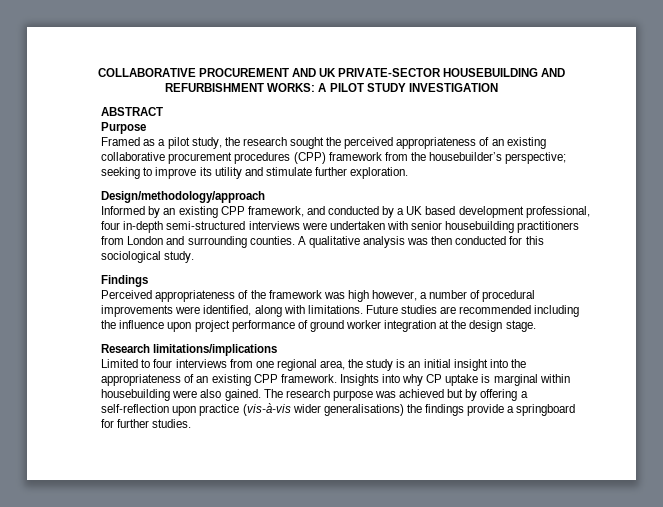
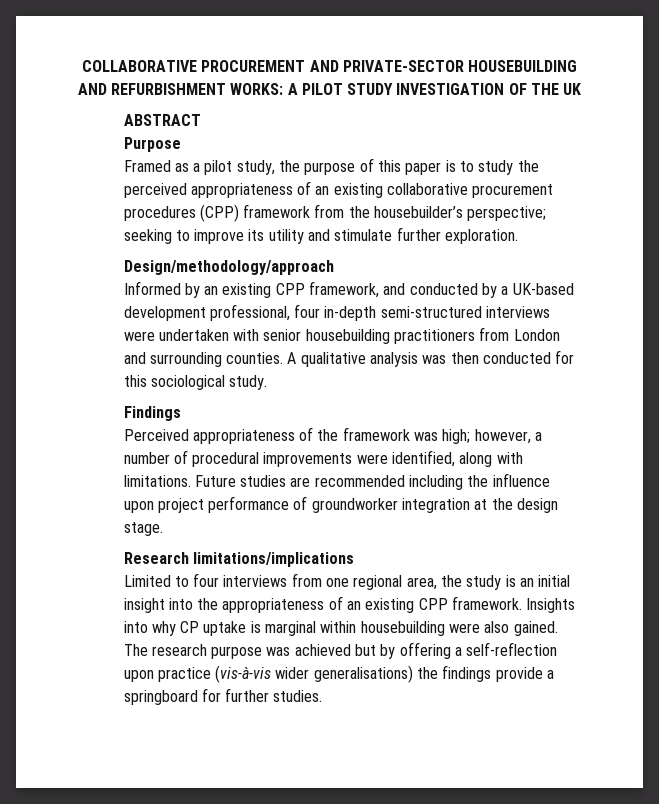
[319,68,336,77] UK -> (339, 66) none
(498, 87) none -> [508,83,582,95] OF THE UK
[242,137,325,149] research sought -> [304,158,514,175] purpose of this paper is to study
[406,206,456,215] UK based -> [512,283,574,295] UK-based
[347,290,369,302] high -> [442,429,471,444] high;
[309,320,382,332] ground worker -> [311,498,398,513] groundworker

